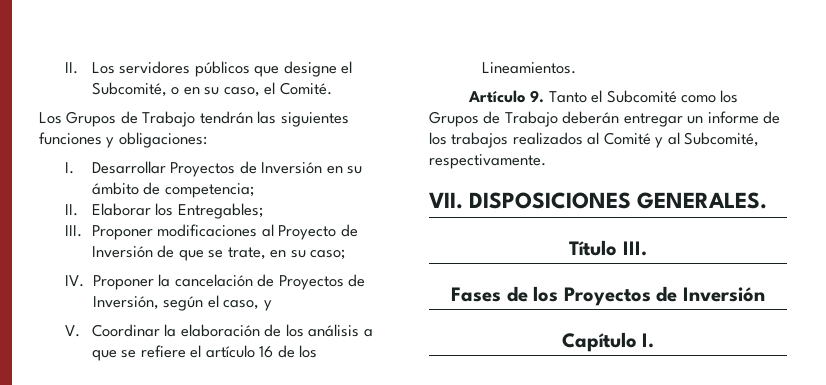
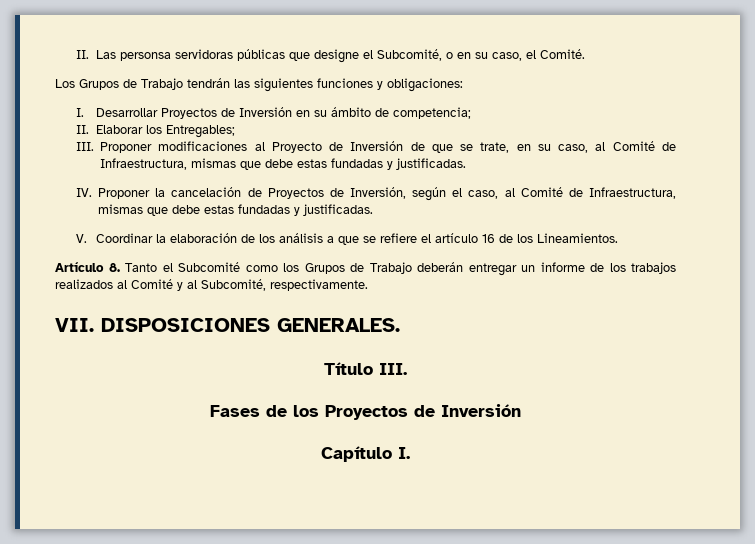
[65,61,250,77] II. Los servidores públicos -> [75,49,286,61] II. Las personsa servidoras públicas
[310,249,346,260] caso; -> [558,141,676,153] [100,158,467,170] caso, al Comité de Infraestructura, mismas que debe estas fundadas y justificadas.
[263,300,272,311] y -> [504,187,676,199] [98,204,374,216] al Comité de Infraestructura, mismas que debe estas fundadas y justificadas.
[530,90,545,103] 9. -> [108,263,120,272] 8.

